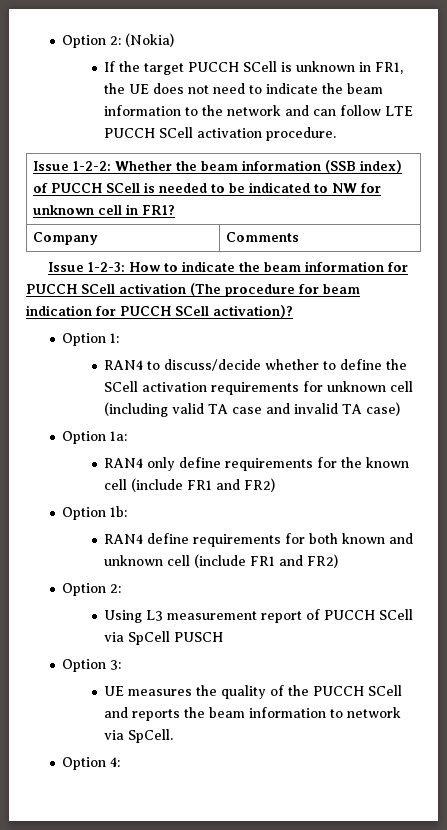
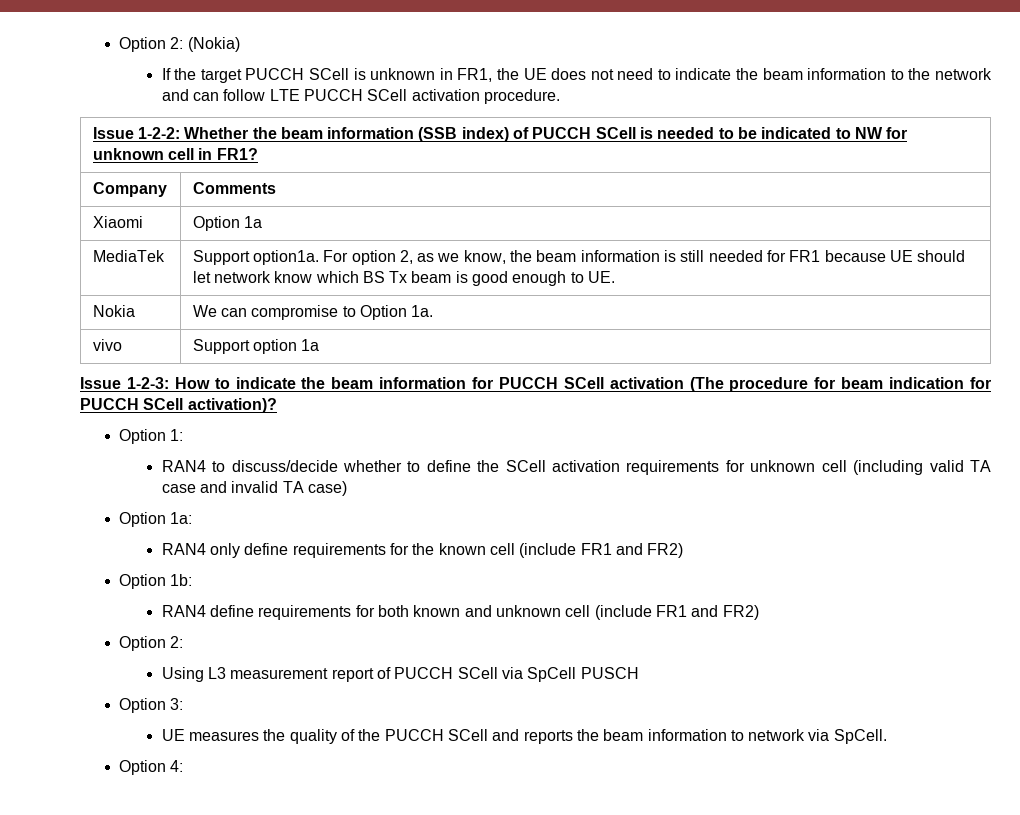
(300, 237) none -> [92,216,143,228] [192,216,262,231] [92,250,165,262] [192,250,966,265] [192,271,616,286] [92,305,135,317] [192,305,434,320] [92,339,122,351] [192,339,320,354] // Xiaomi | Option 1a // MediaTek | Support option1a. For option 2, as we know, the beam information is still needed for FR1 because UE should let network know which BS Tx beam is good enough to UE. // Nokia | We can compromise to Option 1a. // vivo | Support option 1a

